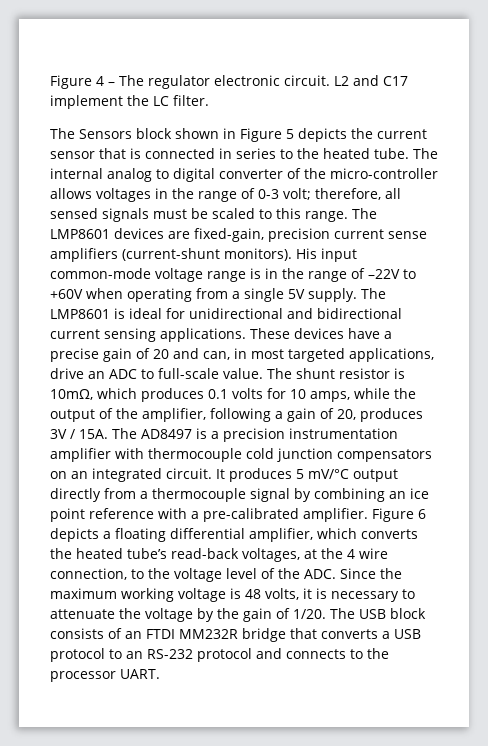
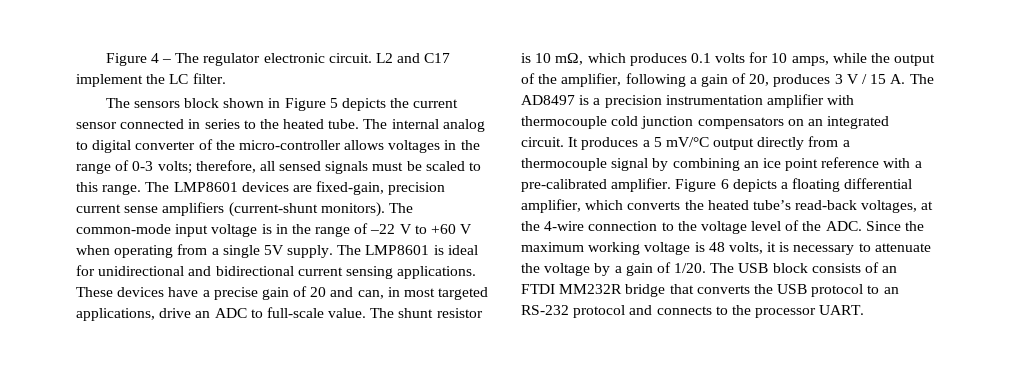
[79,129,132,139] Sensors -> [133,101,180,108] sensors
[99,148,141,159] that is -> (117, 125) none
[283,188,311,200] volt; -> [157,161,192,174] volts;
[296,248,357,262] [50,268,246,282] His input common-mode voltage range -> [388,203,413,213] [76,224,258,237] The common-mode input voltage
[368,269,416,279] [50,289,83,299] –22V to +60V -> [370,224,473,234] –22 V to +60 V
[50,389,93,400] 10mΩ, -> [535,53,584,65] 10 mΩ,
[50,429,108,439] 3V / 15A. -> [834,74,906,84] 3 V / 15 A.
(292, 475) none -> [642,140,650,147] a
[347,548,388,559] [50,568,127,580] 4 wire connection, -> [544,221,658,231] 4-wire connection
[217,608,239,619] the -> [614,266,622,273] a
[382,631,390,639] a -> [753,284,773,294] the

